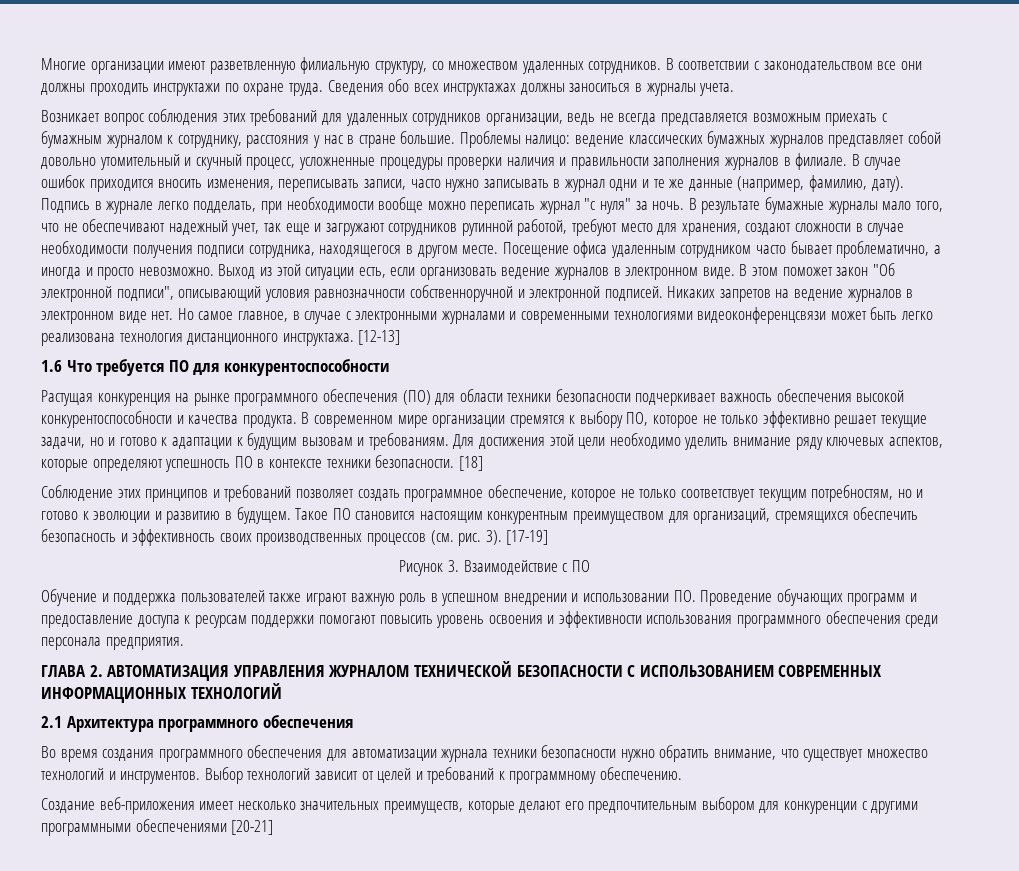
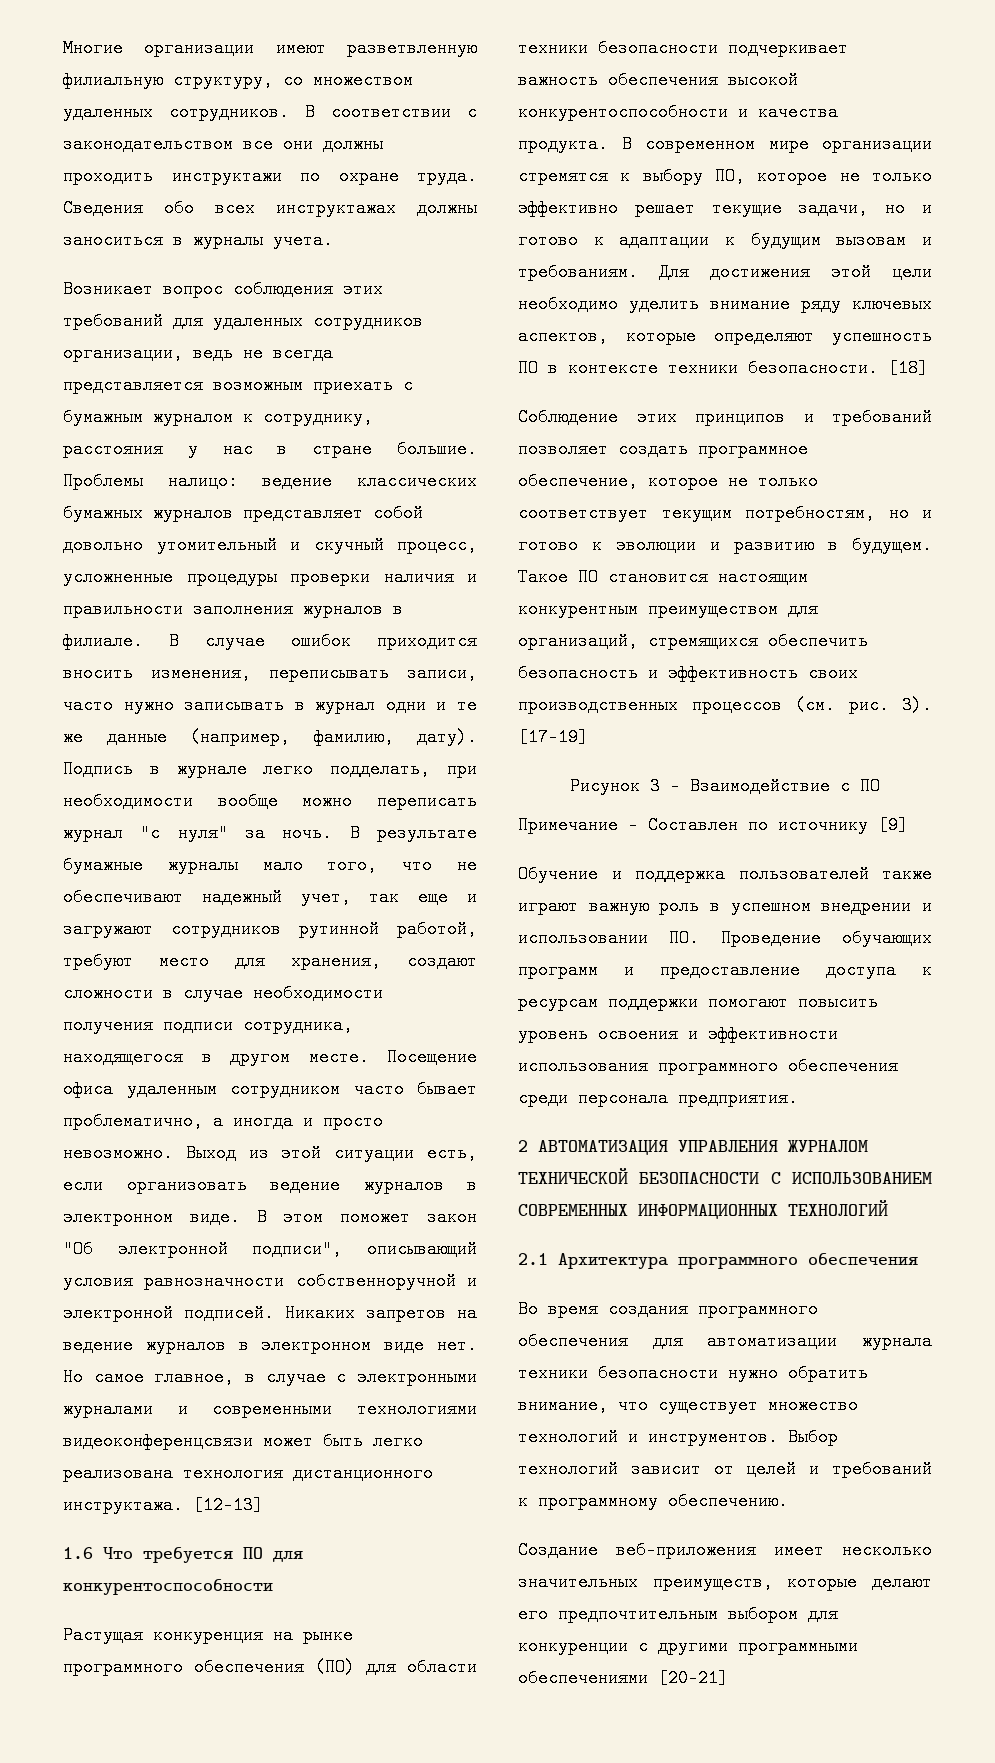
[447,560,459,572] 3. -> [650,777,680,795] 3 -
(590, 566) none -> [518,816,908,834] // Примечание - Составлен по источнику [9]
[41,665,103,677] ГЛАВА 2. -> [518,1140,528,1152] 2

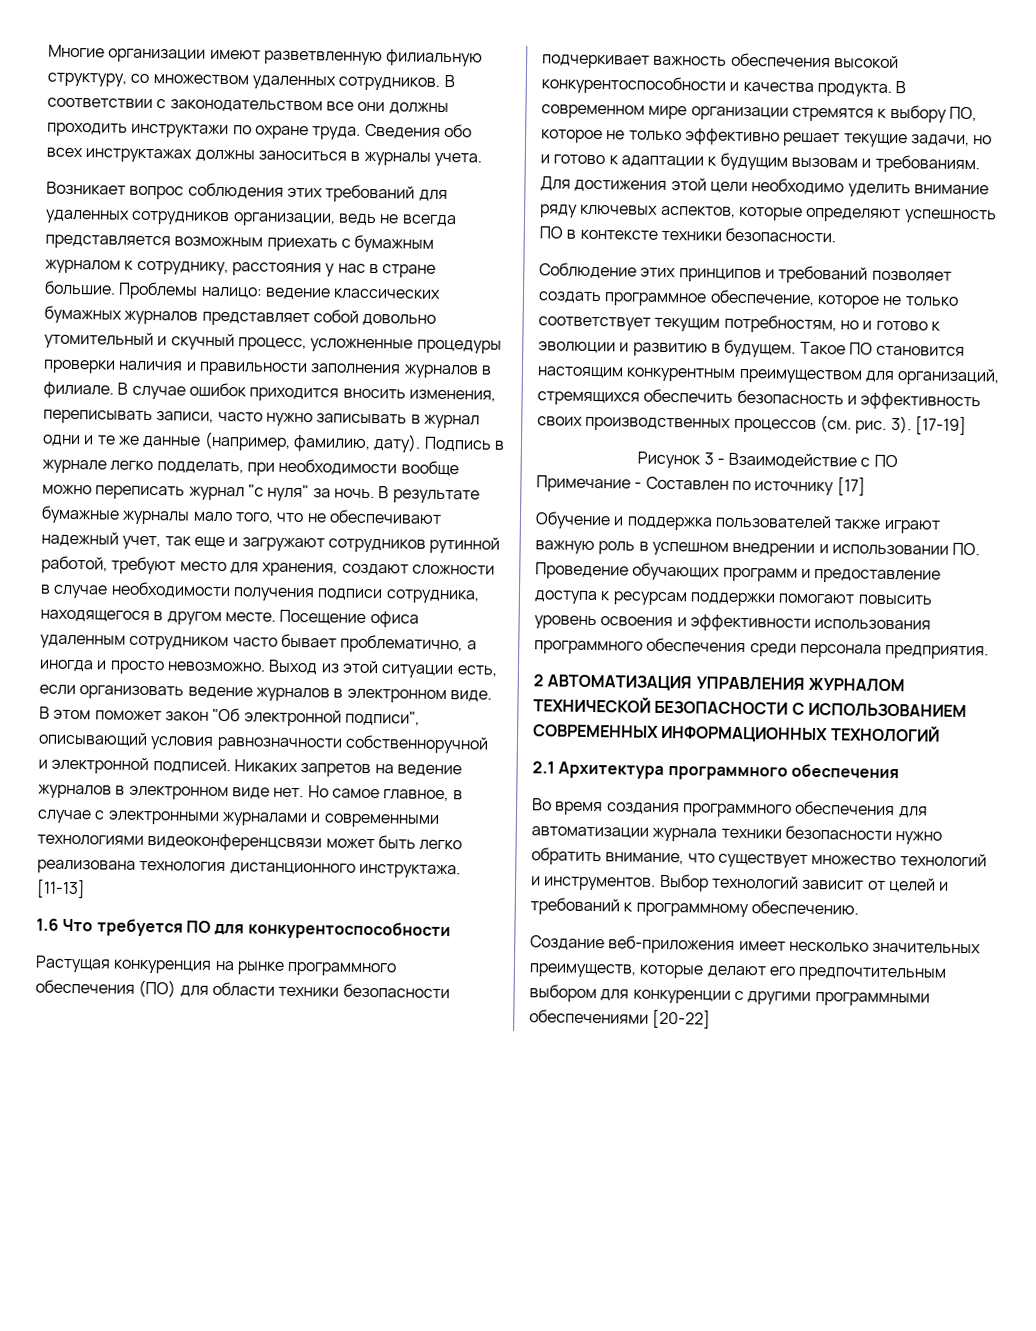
[193,1496,263,1514] [12-13] -> [36,879,86,899] [11-13]
[888,359,928,377] [18] -> (837, 235) none
[878,816,908,834] [9] -> [836,477,866,496] [17]
[658,1669,728,1687] [20-21] -> [652,1009,712,1029] [20-22]

